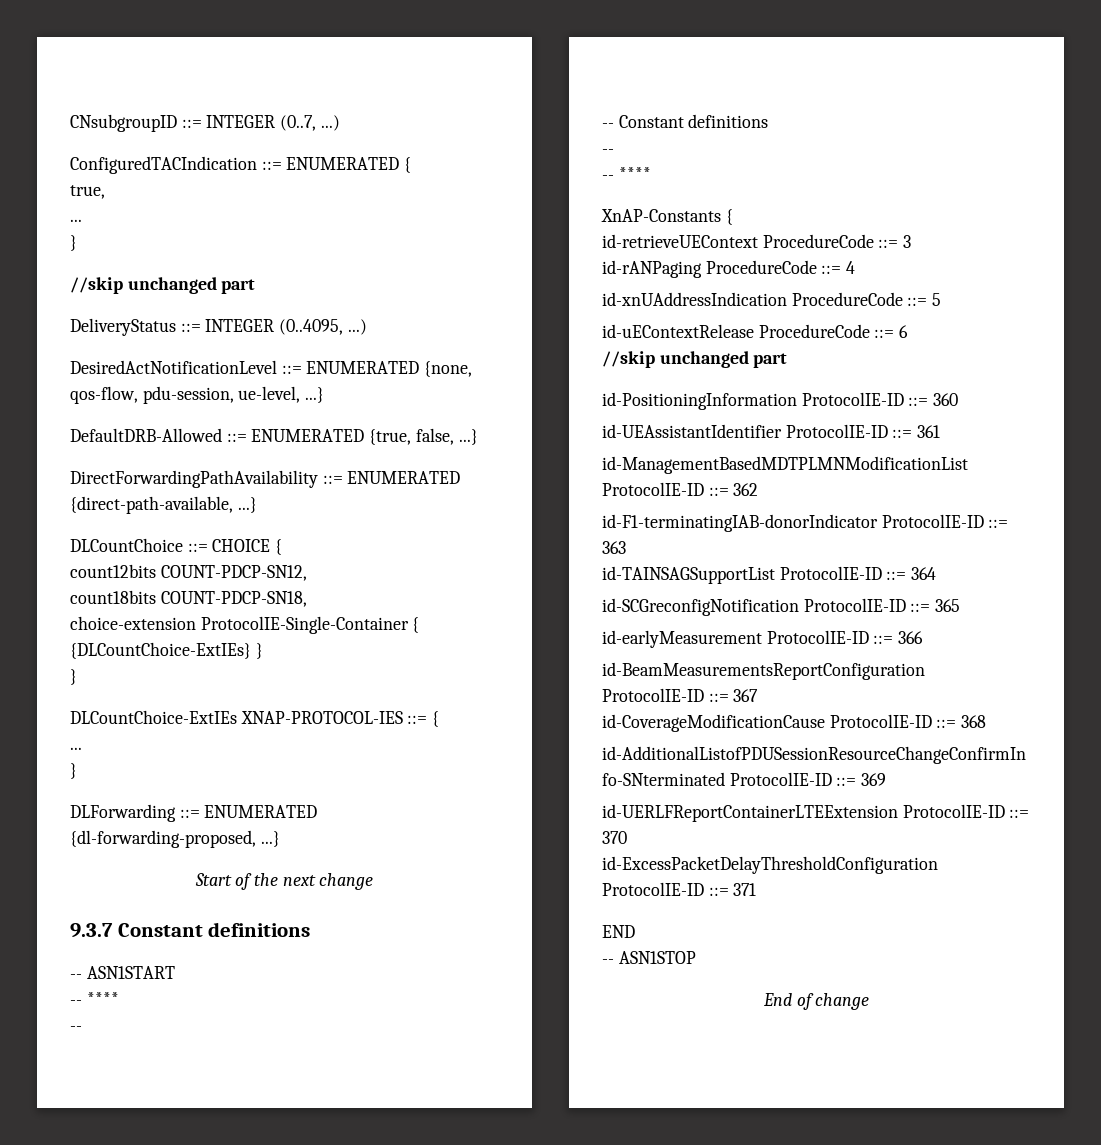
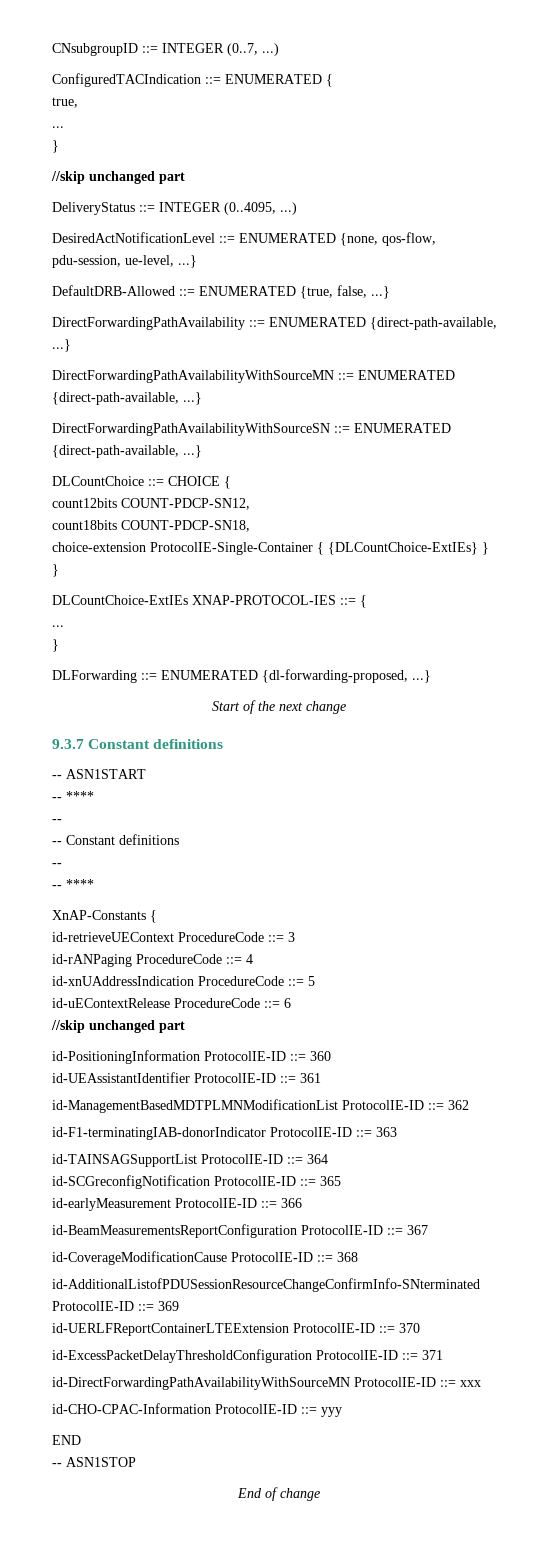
(257, 505) none -> [52,370,455,383] [52,392,202,405] [52,423,451,436] [52,445,202,458] // DirectForwardingPathAvailabilityWithSourceMN ::= ENUMERATED {direct-path-available, ...} // DirectForwardingPathAvailabilityWithSourceSN ::= ENUMERATED {direct-path-available, ...}
(757, 889) none -> [52,1377,481,1390] [52,1403,342,1417] // id-DirectForwardingPathAvailabilityWithSourceMN ProtocolIE-ID ::= xxx // id-CHO-CPAC-Information ProtocolIE-ID ::= yyy

